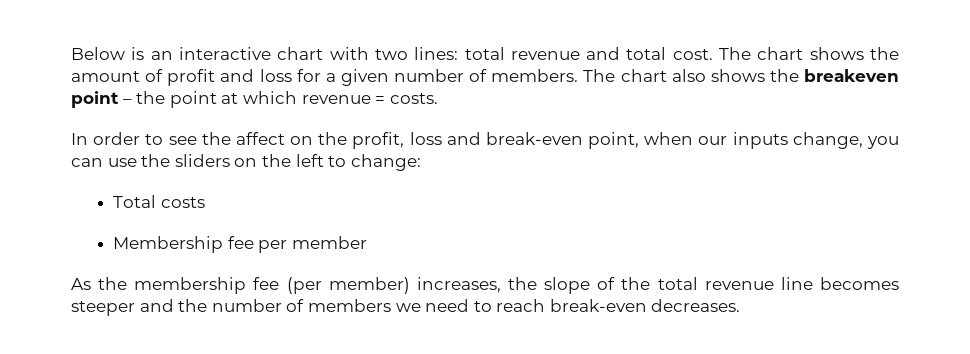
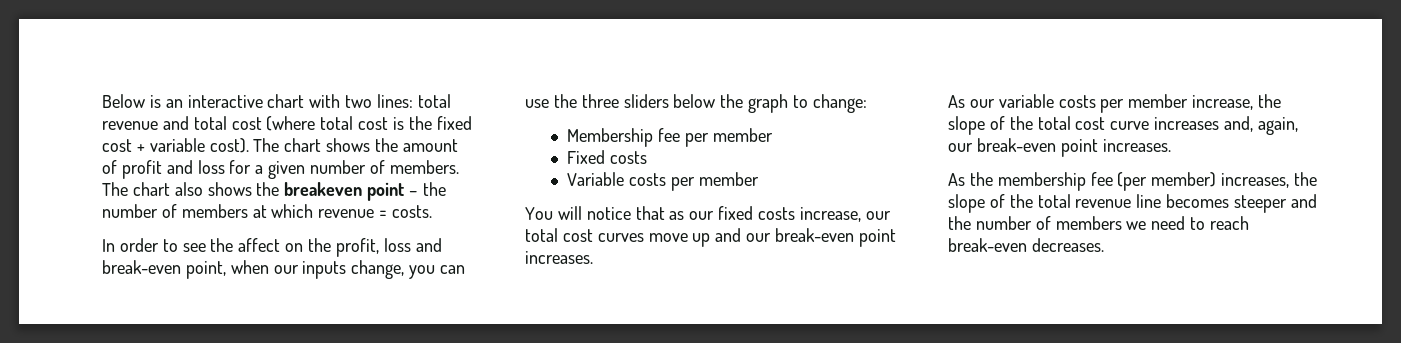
[672,49,713,60] cost. -> [231,116,472,131] [102,138,249,153] cost (where total cost is the fixed cost + variable cost).
[169,91,217,108] point -> [102,204,248,218] number of members
[174,154,324,167] sliders on the left -> [581,94,789,113] three sliders below the graph
[113,195,205,208] // Total costs -> (867, 103) none
(367, 242) none -> [567,150,648,164] [567,172,759,191] [525,206,891,222] [525,228,896,247] [525,251,593,264] [948,94,1282,113] [948,116,1298,135] [948,138,1171,157] // Fixed costs // Variable costs per member // You will notice that as our fixed costs increase, our total cost curves move up and our break-even point increases. // As our variable costs per member increase, the slope of the total cost curve increases and, again, our break-even point increases.

